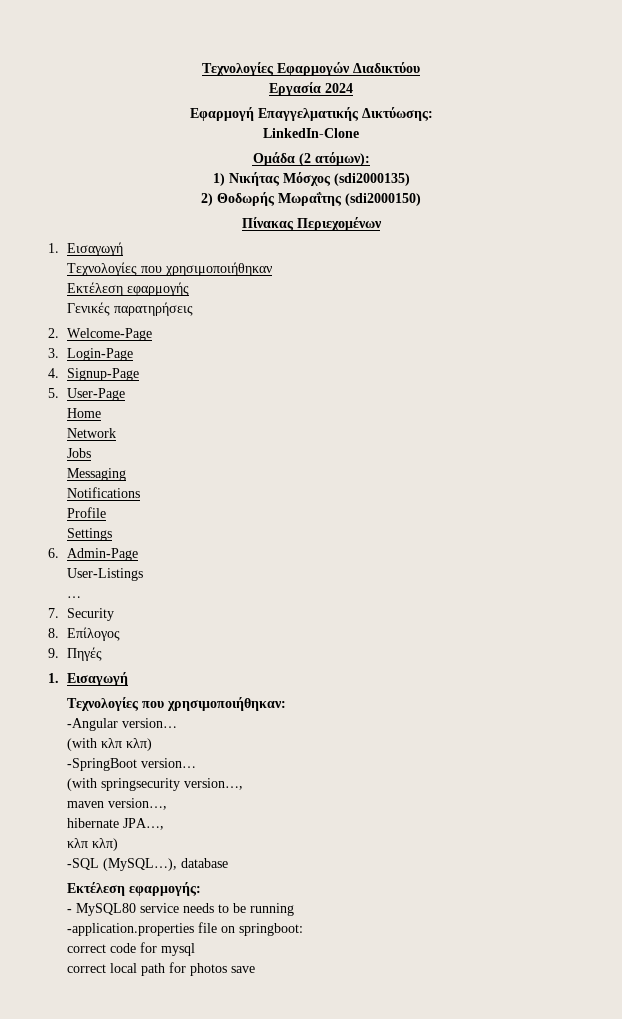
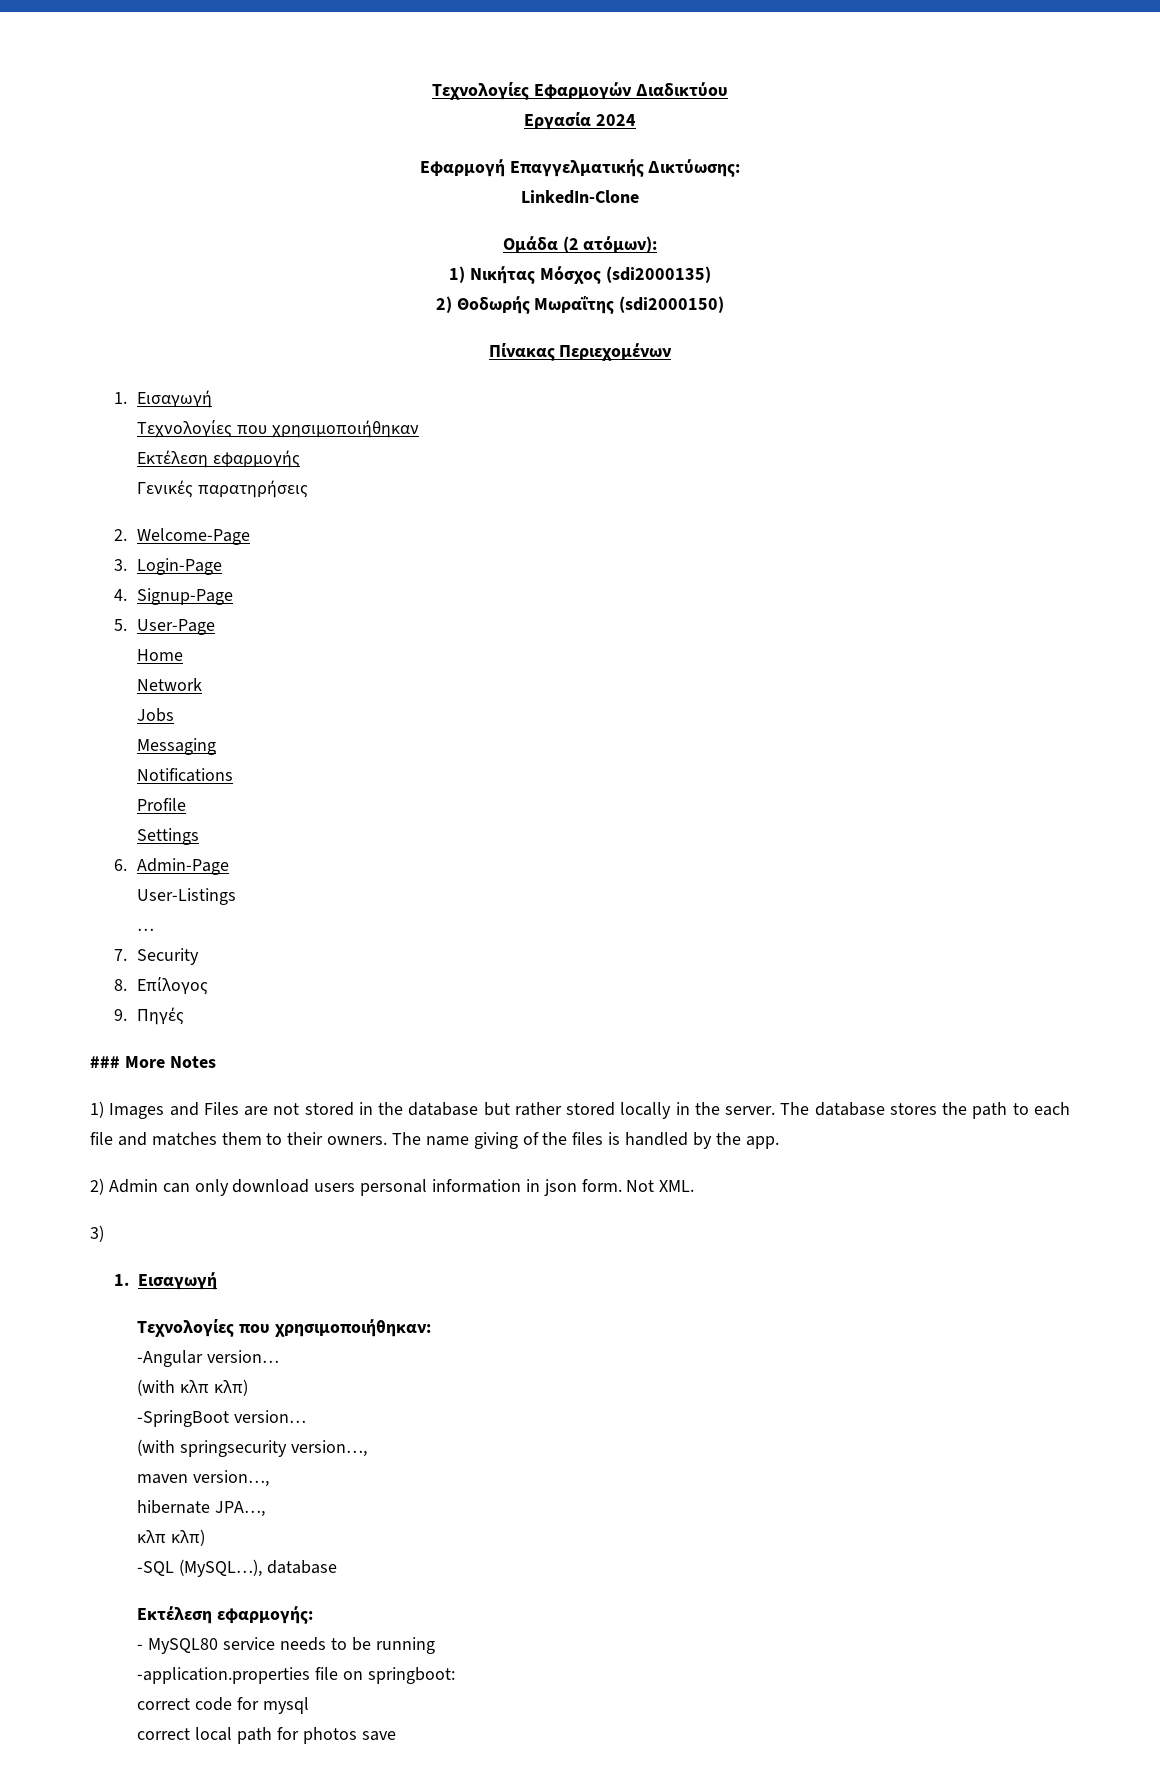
(102, 654) none -> [90,1056,216,1068] [90,1101,1070,1119] [90,1132,779,1149] [90,1178,695,1196] [90,1225,104,1242] // ### More Notes // 1) Images and Files are not stored in the database but rather stored locally in the server. The database stores the path to each file and matches them to their owners. The name giving of the files is handled by the app. // 2) Admin can only download users personal information in json form. Not XML. // 3)

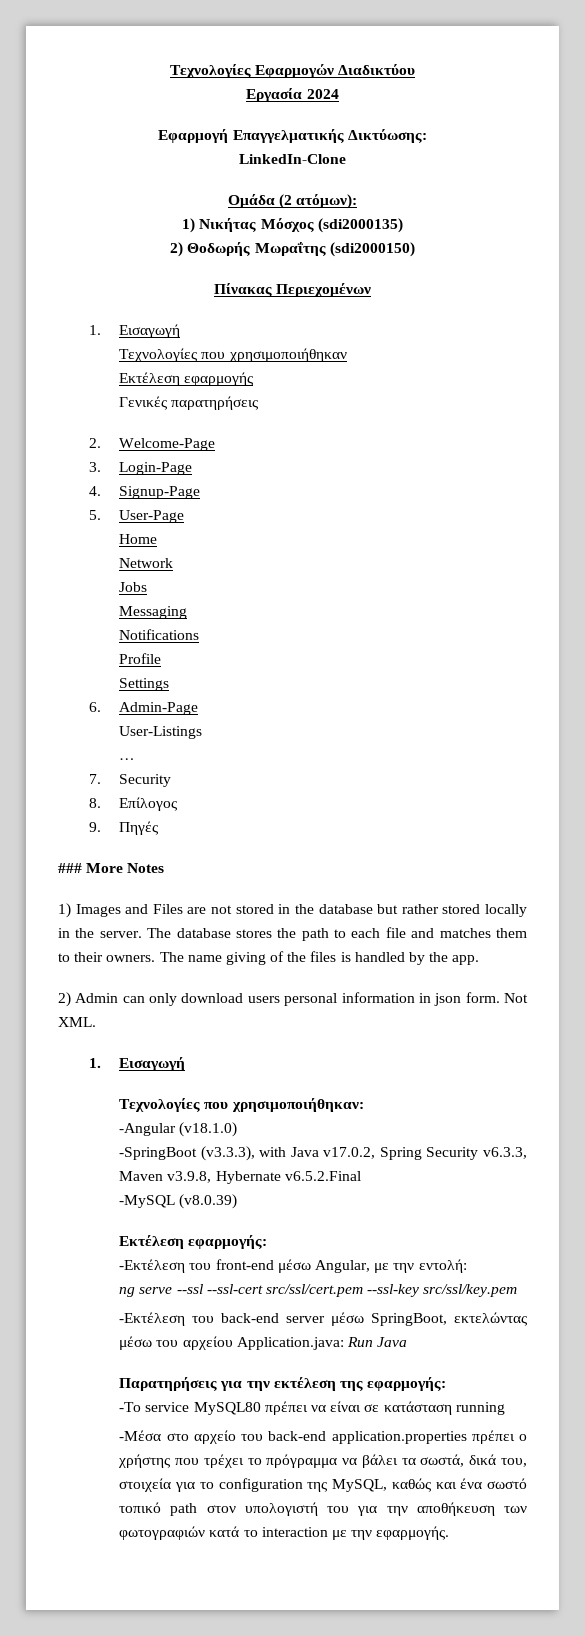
[90,1225,104,1242] // 3) -> (96, 1022) none
[207,1350,280,1363] [137,1379,249,1396] [137,1410,307,1427] [137,1439,368,1457] [137,1470,270,1487] [137,1500,266,1517] [137,1529,206,1546] [137,1559,338,1577] [137,1606,314,1624] [137,1637,435,1654] [137,1667,456,1684] [137,1697,310,1714] [137,1727,396,1744] version… // (with κλπ κλπ) // -SpringBoot version… // (with springsecurity version…, // maven version…, // hibernate JPA…, // κλπ κλπ) // -SQL (MySQL…), database // Εκτέλεση εφαρμογής: // - MySQL80 service needs to be running // -application.properties file on springboot: // correct code for mysql // correct local path for photos save -> [179,1122,238,1137] [119,1146,527,1161] [119,1171,361,1184] [119,1194,238,1209] [119,1235,268,1249] [119,1259,467,1273] [119,1284,518,1297] [119,1312,527,1326] [119,1336,408,1350] [119,1377,447,1391] [119,1401,505,1415] [119,1430,527,1444] [118,1454,528,1468] [119,1478,528,1492] [119,1502,527,1516] [119,1526,450,1540] (v18.1.0) // -SpringBoot (v3.3.3), with Java v17.0.2, Spring Security v6.3.3, Maven v3.9.8, Hybernate v6.5.2.Final // -MySQL (v8.0.39) // Εκτέλεση εφαρμογής: // -Εκτέλεση του front-end μέσω Angular, με την εντολή: // ng serve --ssl --ssl-cert src/ssl/cert.pem --ssl-key src/ssl/key.pem // -Εκτέλεση του back-end server μέσω SpringBoot, εκτελώντας μέσω του αρχείου Application.java: Run Java // Παρατηρήσεις για την εκτέλεση της εφαρμογής: // -Το service MySQL80 πρέπει να είναι σε κατάσταση running // -Μέσα στο αρχείο του back-end application.properties πρέπει ο χρήστης που τρέχει το πρόγραμμα να βάλει τα σωστά, δικά του, στοιχεία για το configuration της MySQL, καθώς και ένα σωστό τοπικό path στον υπολογιστή του για την αποθήκευση των φωτογραφιών κατά το interaction με την εφαρμογής.

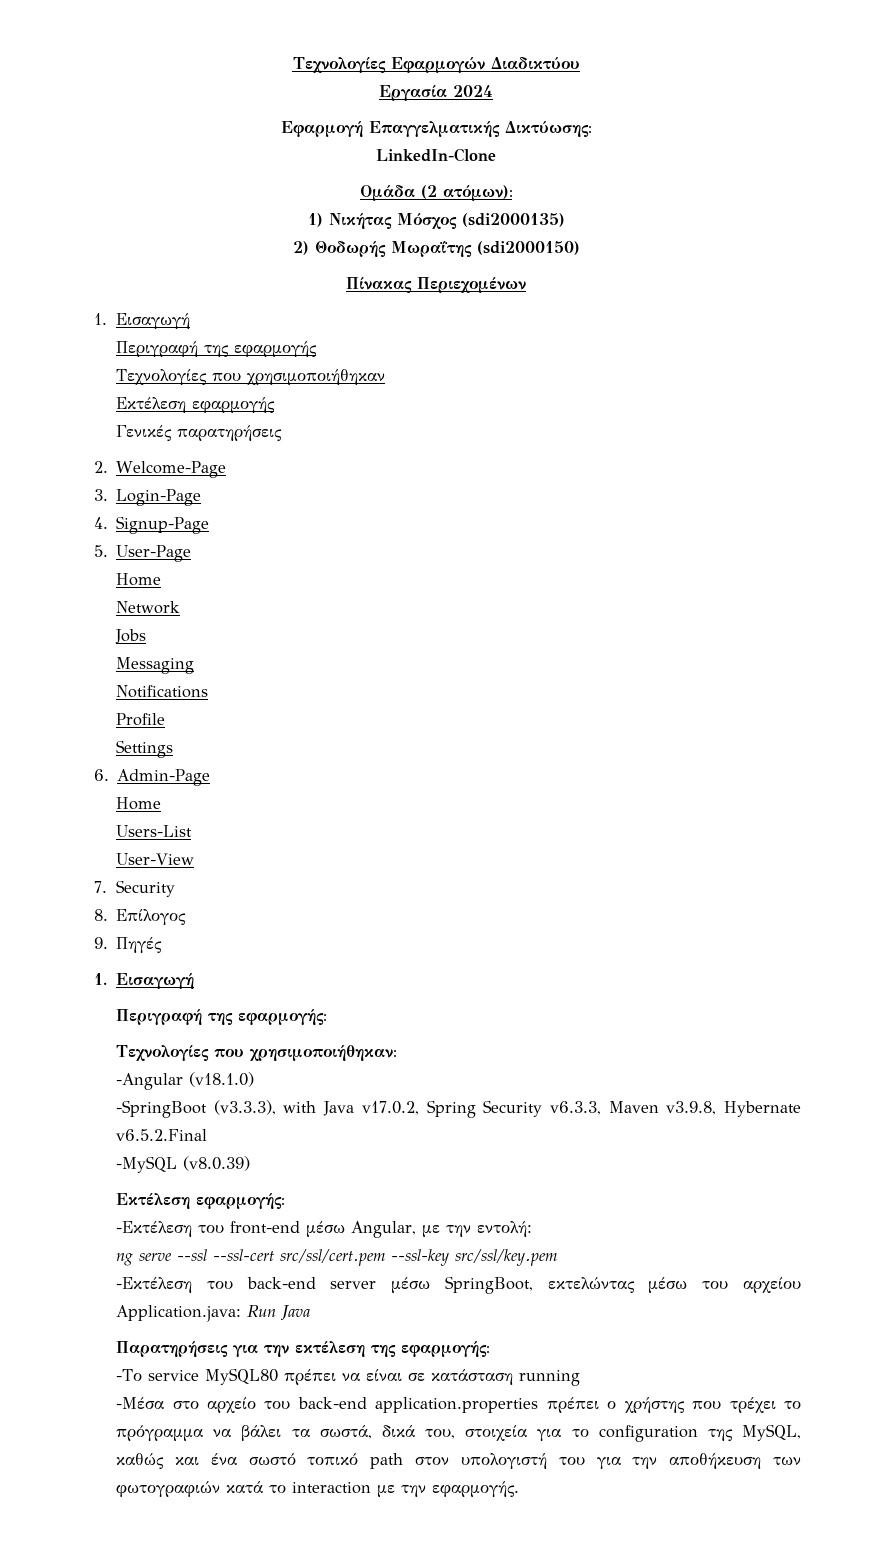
(181, 331) none -> [116,341,318,357] // Περιγραφή της εφαρμογής
[119,726,203,739] [119,758,136,760] User-Listings // … -> [116,797,162,810] [116,825,193,837] [116,853,195,865] Home // Users-List // User-View
[58,863,165,873] [58,903,528,918] [58,927,527,941] [58,951,480,965] [58,992,528,1007] [58,1017,96,1027] [88,1057,186,1071] // ### More Notes // 1) Images and Files are not stored in the database but rather stored locally in the server. The database stores the path to each file and matches them to their owners. The name giving of the files is handled by the app. // 2) Admin can only download users personal information in json form. Not XML. // 1. Εισαγωγή -> [93,973,195,989] [116,1009,328,1025] // 1. Εισαγωγή // Περιγραφή της εφαρμογής:

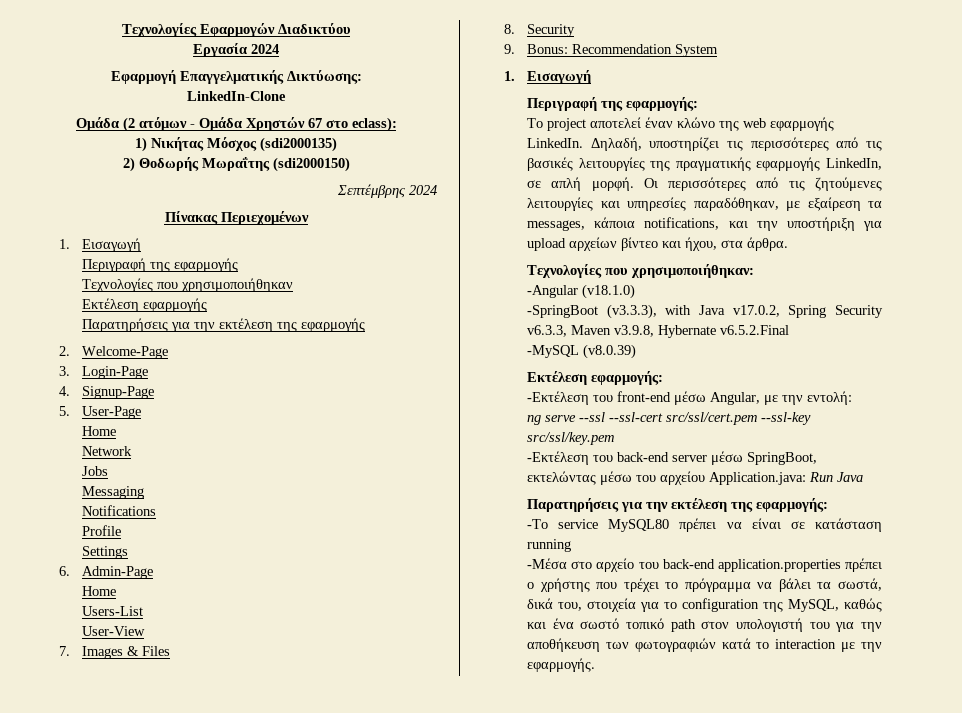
[442,185,513,201] ατόμων): -> [138,117,397,132] ατόμων - Ομάδα Χρηστών 67 στο eclass):
(580, 248) none -> [337,184,437,198] // Σεπτέμβρης 2024
[116,425,283,441] Γενικές παρατηρήσεις -> [82,318,366,332] Παρατηρήσεις για την εκτέλεση της εφαρμογής
[116,880,176,897] [93,909,187,925] [93,937,163,953] Security // 8. Επίλογος // 9. Πηγές -> [82,646,171,659] [503,24,576,37] [503,44,719,57] Images & Files // 8. Security // 9. Bonus: Recommendation System
(328, 1017) none -> [527,117,835,131] [527,137,882,151] [527,157,882,171] [527,177,882,191] [527,197,882,211] [527,217,882,231] [527,237,789,251] // Το project αποτελεί έναν κλώνο της web εφαρμογής LinkedIn. Δηλαδή, υποστηρίζει τις περισσότερες από τις βασικές λειτουργίες της πραγματικής εφαρμογής LinkedIn, σε απλή μορφή. Οι περισσότερες από τις ζητούμενες λειτουργίες και υπηρεσίες παραδόθηκαν, με εξαίρεση τα messages, κάποια notifications, και την υποστήριξη για upload αρχείων βίντεο και ήχου, στα άρθρα.

